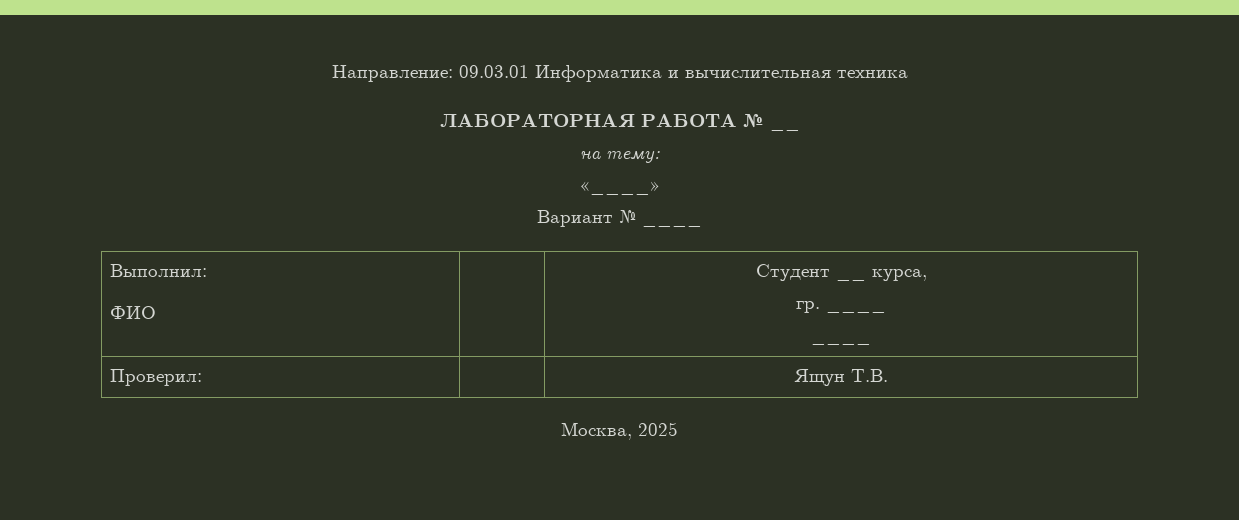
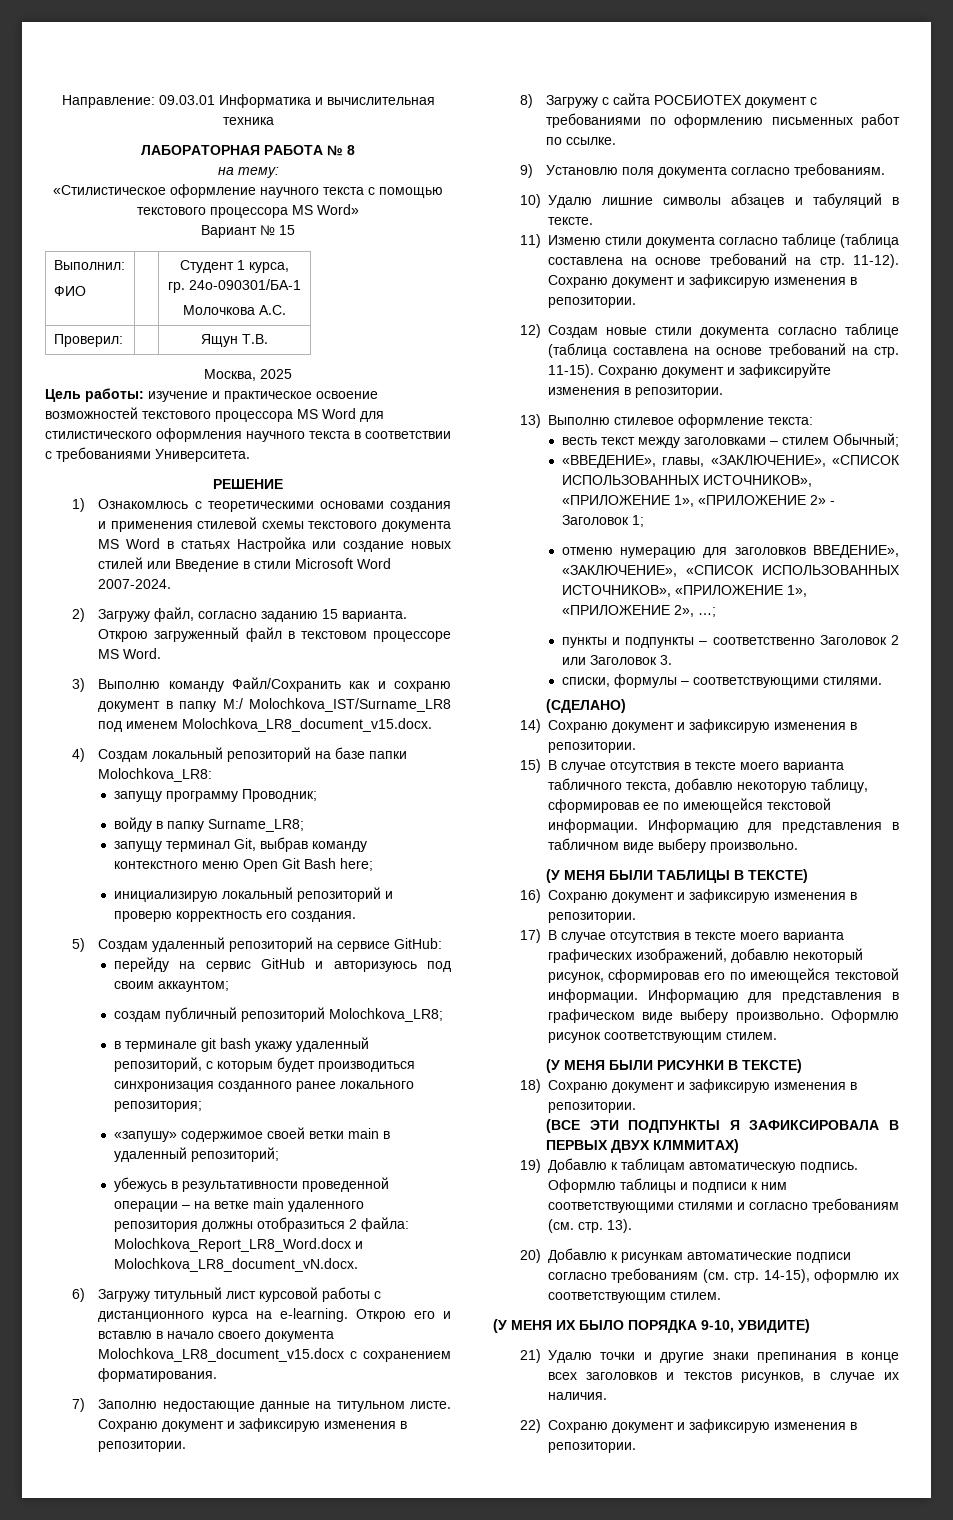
[769,127,800,131] __ -> [347,145,355,155] 8
[578,181,661,195] «____» -> [53,184,443,198] [137,204,359,218] «Стилистическое оформление научного текста с помощью текстового процессора MS Word»
[642,223,702,227] ____ -> [279,225,295,235] 15
[835,277,866,281] __ -> [236,260,245,270] 1
[826,309,886,313] [811,341,871,345] ____ // ____ -> [188,279,301,290] [182,305,286,315] 24о-090301/БА-1 // Молочкова А.С.
(678, 429) none -> [45,388,378,402] [45,407,384,422] [45,428,451,442] [45,447,250,462] [213,479,283,489] [71,498,451,512] [98,517,451,532] [98,537,451,552] [98,557,392,572] [98,579,172,589] [71,607,408,622] [98,627,451,642] [98,648,162,659] [71,677,452,692] [98,698,451,712] [98,718,433,732] [71,747,408,762] [98,768,213,782] [113,789,317,802] [113,817,304,832] [113,837,367,852] [113,858,373,872] [113,887,393,902] [113,911,356,922] [71,937,443,952] [113,957,451,972] [113,981,229,992] [113,1007,443,1022] [113,1037,369,1052] [113,1057,415,1072] [113,1081,414,1092] [113,1101,202,1112] [113,1127,390,1142] [113,1147,279,1162] [113,1177,389,1192] [113,1198,364,1212] [113,1217,409,1232] [113,1238,363,1252] [113,1258,358,1272] [71,1287,382,1302] [98,1308,452,1322] [98,1331,335,1342] [98,1348,451,1362] [98,1368,218,1382] [71,1398,452,1412] [98,1418,408,1432] [98,1441,187,1452] [519,93,818,108] [546,113,900,128] [546,137,617,145] [519,163,886,178] [519,193,899,208] [547,217,593,225] [519,233,899,248] [547,253,899,268] [547,274,857,288] [547,297,636,308] [519,323,899,338] [547,343,899,358] [547,363,831,378] [547,387,723,398] [519,414,813,428] [561,433,899,448] [561,455,900,468] [561,475,812,487] [561,495,835,507] [561,515,644,527] [561,545,899,558] [561,565,900,577] [561,585,807,597] [561,605,716,617] [561,635,899,648] [561,655,672,665] [561,674,882,688] [546,699,627,713] [519,719,857,733] [547,742,636,753] [519,759,844,773] [547,778,868,793] [547,798,831,813] [547,819,899,833] [547,838,798,853] [546,869,809,883] [519,889,857,903] [547,912,636,923] [519,929,844,943] [547,948,863,963] [547,968,899,983] [547,989,899,1003] [547,1008,899,1023] [547,1032,777,1043] [546,1059,803,1073] [519,1079,857,1093] [547,1102,636,1113] [546,1119,899,1133] [546,1139,740,1153] [519,1158,858,1173] [547,1178,787,1193] [547,1198,899,1213] [547,1219,632,1233] [519,1248,851,1263] [547,1268,899,1283] [547,1292,721,1303] [493,1319,810,1333] [519,1349,899,1363] [547,1372,899,1383] [547,1392,607,1400] [519,1419,857,1433] [547,1442,636,1453] // Цель работы: изучение и практическое освоение возможностей текстового процессора MS Word для стилистического оформления научного текста в соответствии с требованиями Университета. // РЕШЕНИЕ // 1) Ознакомлюсь с теоретическими основами создания и применения стилевой схемы текстового документа MS Word в статьях Настройка или создание новых стилей или Введение в стили Microsoft Word 2007-2024. // 2) Загружу файл, согласно заданию 15 варианта. Открою загруженный файл в текстовом процессоре MS Word. // 3) Выполню команду Файл/Сохранить как и сохраню документ в папку M:/ Molochkova_IST/Surname_LR8 под именем Molochkova_LR8_document_v15.docx. // 4) Создам локальный репозиторий на базе папки Molochkova_LR8: // запущу программу Проводник; // войду в папку Surname_LR8; // запущу терминал Git, выбрав команду контекстного меню Open Git Bash here; // инициализирую локальный репозиторий и проверю корректность его создания. // 5) Создам удаленный репозиторий на сервисе GitHub: // перейду на сервис GitHub и авторизуюсь под своим аккаунтом; // создам публичный репозиторий Molochkova_LR8; // в терминале git bash укажу удаленный репозиторий, с которым будет производиться синхронизация созданного ранее локального репозитория; // «запушу» содержимое своей ветки main в удаленный репозиторий; // убежусь в результативности проведенной операции – на ветке main удаленного репозитория должны отобразиться 2 файла: Molochkova_Report_LR8_Word.docx и Molochkova_LR8_document_vN.docx. // 6) Загружу титульный лист курсовой работы с дистанционного курса на e-learning. Открою его и вставлю в начало своего документа Molochkova_LR8_document_v15.docx с сохранением форматирования. // 7) Заполню недостающие данные на титульном листе. Сохраню документ и зафиксирую изменения в репозитории. // 8) Загружу с сайта РОСБИОТЕХ документ с требованиями по оформлению письменных работ по ссылке. // 9) Установлю поля документа согласно требованиям. // 10) Удалю лишние символы абзацев и табуляций в тексте. // 11) Изменю стили документа согласно таблице (таблица составлена на основе требований на стр. 11-12). Сохраню документ и зафиксирую изменения в репозитории. // 12) Создам новые стили документа согласно таблице (таблица составлена на основе требований на стр. 11-15). Сохраню документ и зафиксируйте изменения в репозитории. // 13) Выполню стилевое оформление текста: // весть текст между заголовками – стилем Обычный; // «ВВЕДЕНИЕ», главы, «ЗАКЛЮЧЕНИЕ», «СПИСОК ИСПОЛЬЗОВАННЫХ ИСТОЧНИКОВ», «ПРИЛОЖЕНИЕ 1», «ПРИЛОЖЕНИЕ 2» - Заголовок 1; // отменю нумерацию для заголовков ВВЕДЕНИЕ», «ЗАКЛЮЧЕНИЕ», «СПИСОК ИСПОЛЬЗОВАННЫХ ИСТОЧНИКОВ», «ПРИЛОЖЕНИЕ 1», «ПРИЛОЖЕНИЕ 2», …; // пункты и подпункты – соответственно Заголовок 2 или Заголовок 3. // списки, формулы – соответствующими стилями. // (СДЕЛАНО) // 14) Сохраню документ и зафиксирую изменения в репозитории. // 15) В случае отсутствия в тексте моего варианта табличного текста, добавлю некоторую таблицу, сформировав ее по имеющейся текстовой информации. Информацию для представления в табличном виде выберу произвольно. // (У МЕНЯ БЫЛИ ТАБЛИЦЫ В ТЕКСТЕ) // 16) Сохраню документ и зафиксирую изменения в репозитории. // 17) В случае отсутствия в тексте моего варианта графических изображений, добавлю некоторый рисунок, сформировав его по имеющейся текстовой информации. Информацию для представления в графическом виде выберу произвольно. Оформлю рисунок соответствующим стилем. // (У МЕНЯ БЫЛИ РИСУНКИ В ТЕКСТЕ) // 18) Сохраню документ и зафиксирую изменения в репозитории. // (ВСЕ ЭТИ ПОДПУНКТЫ Я ЗАФИКСИРОВАЛА В ПЕРВЫХ ДВУХ КЛММИТАХ) // 19) Добавлю к таблицам автоматическую подпись. Оформлю таблицы и подписи к ним соответствующими стилями и согласно требованиям (см. стр. 13). // 20) Добавлю к рисункам автоматические подписи согласно требованиям (см. стр. 14-15), оформлю их соответствующим стилем. // (У МЕНЯ ИХ БЫЛО ПОРЯДКА 9-10, УВИДИТЕ) // 21) Удалю точки и другие знаки препинания в конце всех заголовков и текстов рисунков, в случае их наличия. // 22) Сохраню документ и зафиксирую изменения в репозитории.

